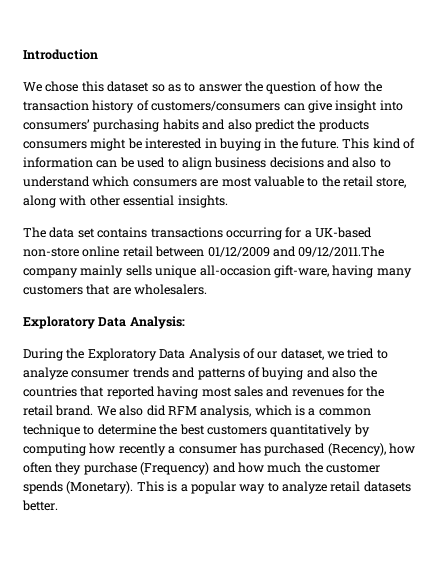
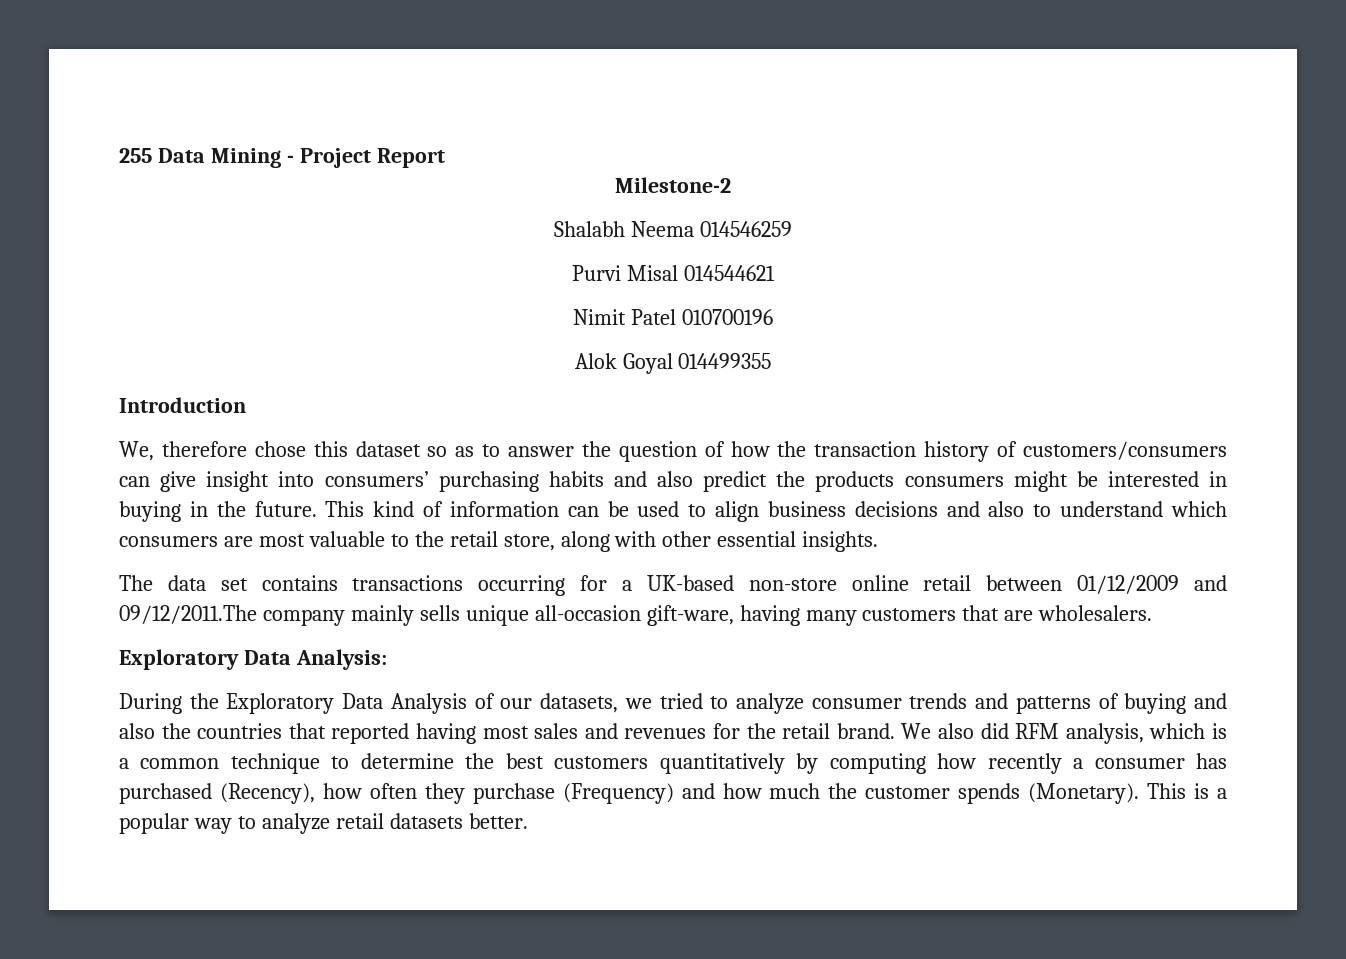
(23, 54) none -> [119,148,445,168] [615,177,731,193] [554,221,792,237] [572,265,775,281] [573,309,773,325] [574,353,772,374] 255 Data Mining - Project Report // Milestone-2 // Shalabh Neema 014546259 // Purvi Misal 014544621 // Nimit Patel 010700196 // Alok Goyal 014499355 //
[23,82,42,92] We -> [119,441,247,461] We, therefore
[280,348,324,360] dataset, -> [540,693,619,713] datasets,

